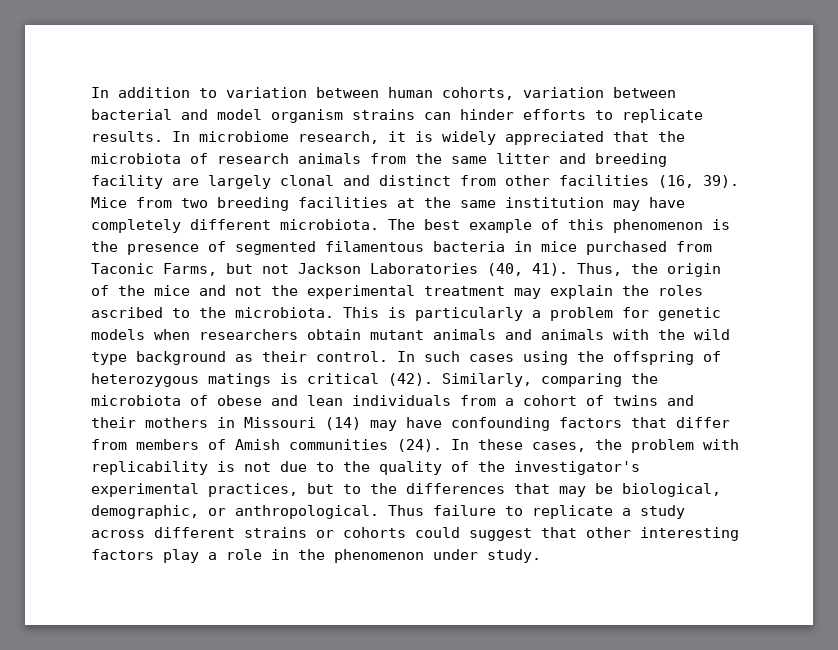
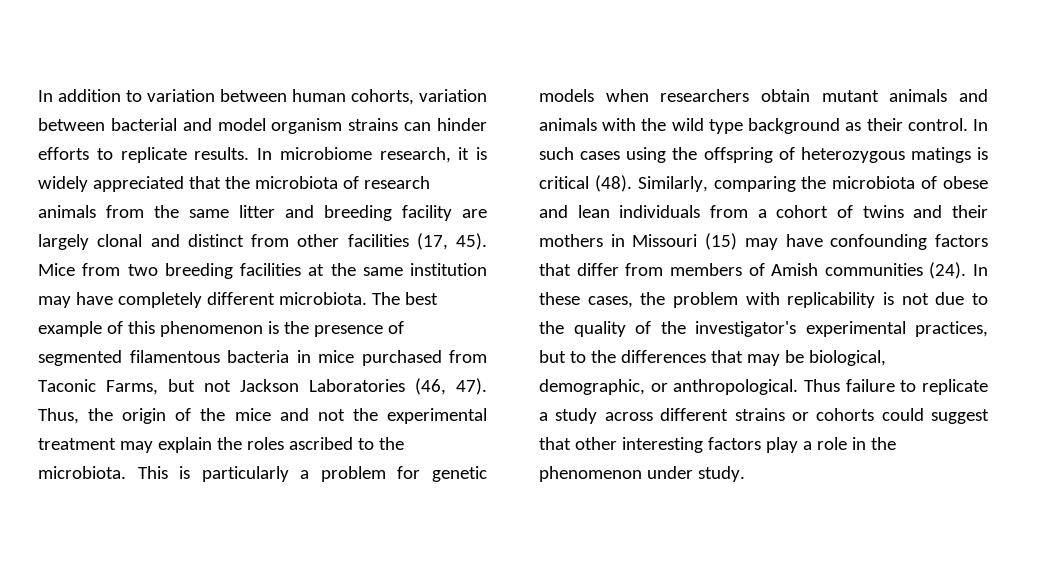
[658,175,739,188] (16, 39). -> [416,233,487,250] (17, 45).
[487,263,568,276] (40, 41). -> [415,378,487,395] (46, 47).
[388,373,433,386] (42). -> [594,175,632,192] (48).
[325,417,361,430] (14) -> [705,233,738,250] (15)

